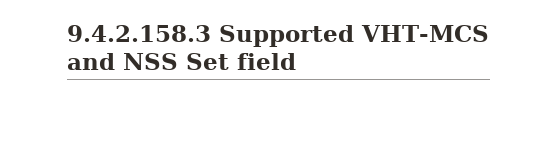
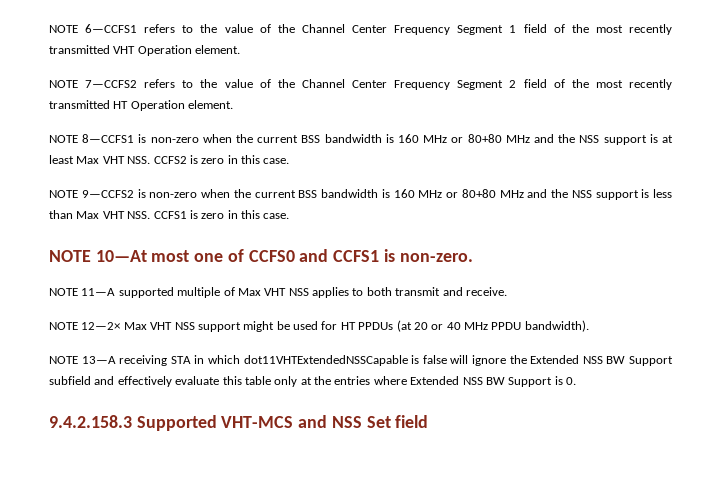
(67, 33) none -> [49,24,673,35] [49,45,241,56] [49,79,673,90] [49,100,234,111] [49,134,673,145] [49,155,290,164] [49,189,672,200] [49,210,290,219] [49,249,473,262] [49,287,507,298] [49,320,589,332] [49,355,674,366] [49,376,576,387] NOTE 6—CCFS1 refers to the value of the Channel Center Frequency Segment 1 field of the most recently transmitted VHT Operation element. // NOTE 7—CCFS2 refers to the value of the Channel Center Frequency Segment 2 field of the most recently transmitted HT Operation element. // NOTE 8—CCFS1 is non-zero when the current BSS bandwidth is 160 MHz or 80+80 MHz and the NSS support is at least Max VHT NSS. CCFS2 is zero in this case. // NOTE 9—CCFS2 is non-zero when the current BSS bandwidth is 160 MHz or 80+80 MHz and the NSS support is less than Max VHT NSS. CCFS1 is zero in this case. // NOTE 10—At most one of CCFS0 and CCFS1 is non-zero. // NOTE 11—A supported multiple of Max VHT NSS applies to both transmit and receive. // NOTE 12—2× Max VHT NSS support might be used for HT PPDUs (at 20 or 40 MHz PPDU bandwidth). // NOTE 13—A receiving STA in which dot11VHTExtendedNSSCapable is false will ignore the Extended NSS BW Support subfield and effectively evaluate this table only at the entries where Extended NSS BW Support is 0. //

